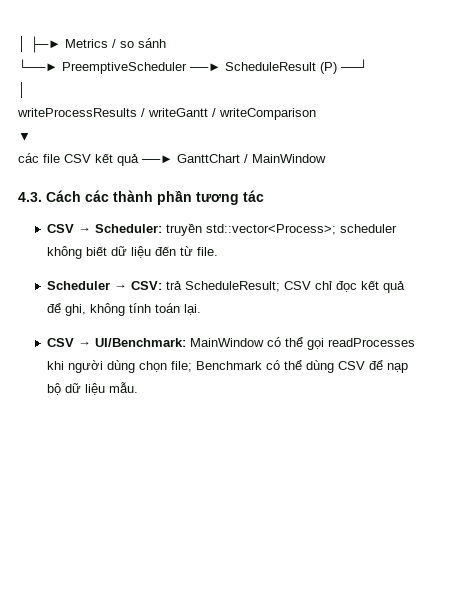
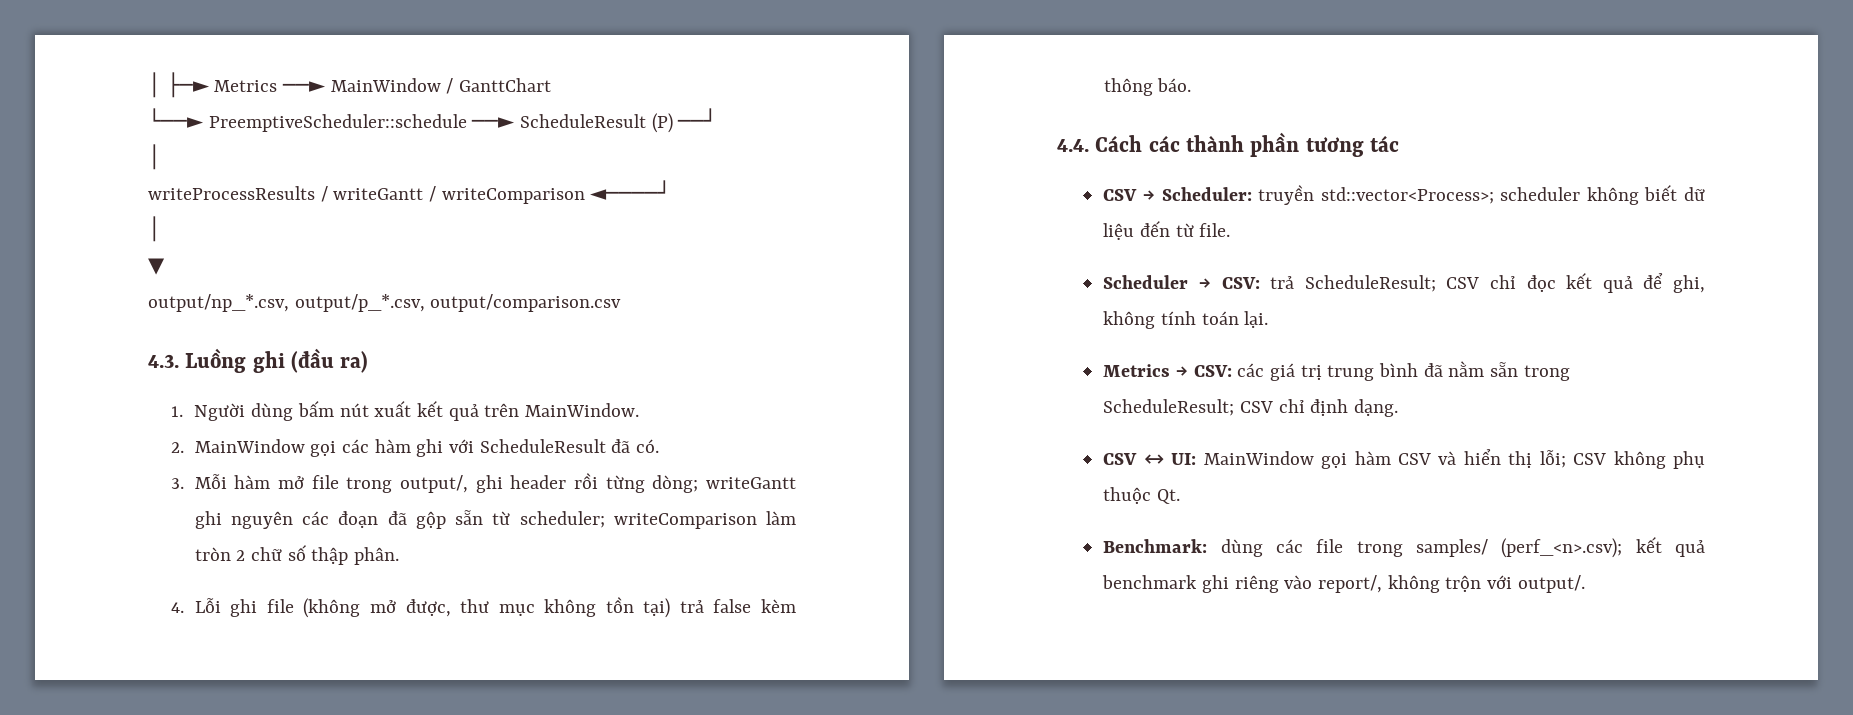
[112,38,166,48] / so sánh -> [282,78,552,94] ──► MainWindow / GanttChart
[62,62,187,74] PreemptiveScheduler -> [208,114,467,132] PreemptiveScheduler::schedule
(316, 114) none -> [590,180,672,200] [148,216,161,242] ◄────┘ // │
[18,153,326,166] [18,192,42,202] các file CSV kết quả ──► GanttChart / MainWindow // 4.3. -> [148,294,622,312] [148,348,369,373] [171,401,639,421] [171,439,660,457] [171,473,796,493] [194,510,797,529] [194,545,400,565] [171,597,796,618] [1103,78,1192,96] [1057,139,1089,152] output/np_*.csv, output/p_*.csv, output/comparison.csv // 4.3. Luồng ghi (đầu ra) // 1. Người dùng bấm nút xuất kết quả trên MainWindow. // 2. MainWindow gọi các hàm ghi với ScheduleResult đã có. // 3. Mỗi hàm mở file trong output/, ghi header rồi từng dòng; writeGantt ghi nguyên các đoạn đã gộp sẵn từ scheduler; writeComparison làm tròn 2 chữ số thập phân. // 4. Lỗi ghi file (không mở được, thư mục không tồn tại) trả false kèm thông báo. // 4.4.
[47,337,416,350] [47,360,409,373] [47,382,139,395] CSV → UI/Benchmark: MainWindow có thể gọi readProcesses khi người dùng chọn file; Benchmark có thể dùng CSV để nạp bộ dữ liệu mẫu. -> [1103,361,1570,381] [1103,399,1399,417] [1103,449,1705,469] [1103,487,1181,504] [1103,537,1705,558] [1102,575,1585,593] Metrics → CSV: các giá trị trung bình đã nằm sẵn trong ScheduleResult; CSV chỉ định dạng. // CSV ↔ UI: MainWindow gọi hàm CSV và hiển thị lỗi; CSV không phụ thuộc Qt. // Benchmark: dùng các file trong samples/ (perf_<n>.csv); kết quả benchmark ghi riêng vào report/, không trộn với output/.

